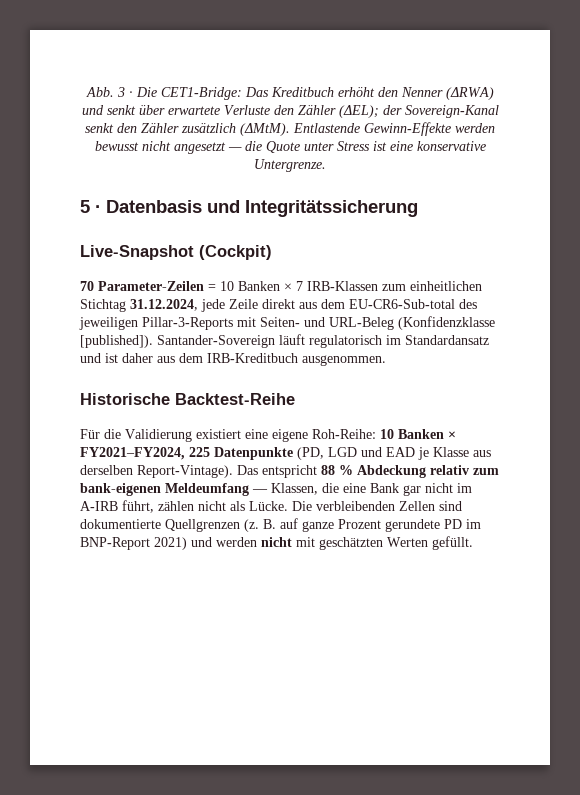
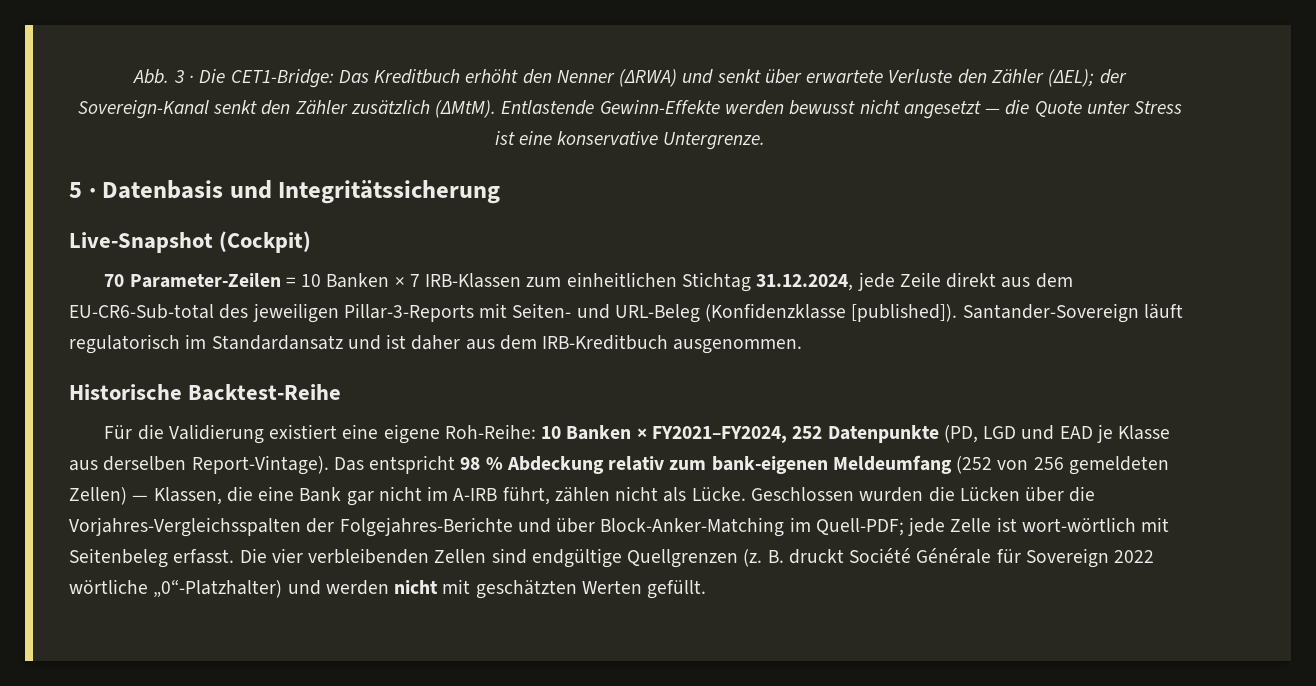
[189,447,210,457] 225 -> [792,426,823,439] 252
[321,465,335,475] 88 -> [460,457,481,470] 98
(249, 489) none -> [956,456,1169,475] [69,487,127,505] (252 von 256 gemeldeten Zellen)
[292,501,312,511] Die -> [750,486,1096,502] [69,517,1170,537] [69,548,303,568] Geschlossen wurden die Lücken über die Vorjahres-Vergleichsspalten der Folgejahres-Berichte und über Block-Anker-Matching im Quell-PDF; jede Zelle ist wort-wörtlich mit Seitenbeleg erfasst. Die vier
[80,519,161,529] dokumentierte -> [531,548,622,568] endgültige
[280,518,481,532] [80,537,187,550] auf ganze Prozent gerundete PD im BNP-Report 2021) -> [788,548,1155,568] [69,579,283,598] druckt Société Générale für Sovereign 2022 wörtliche „0“-Platzhalter)

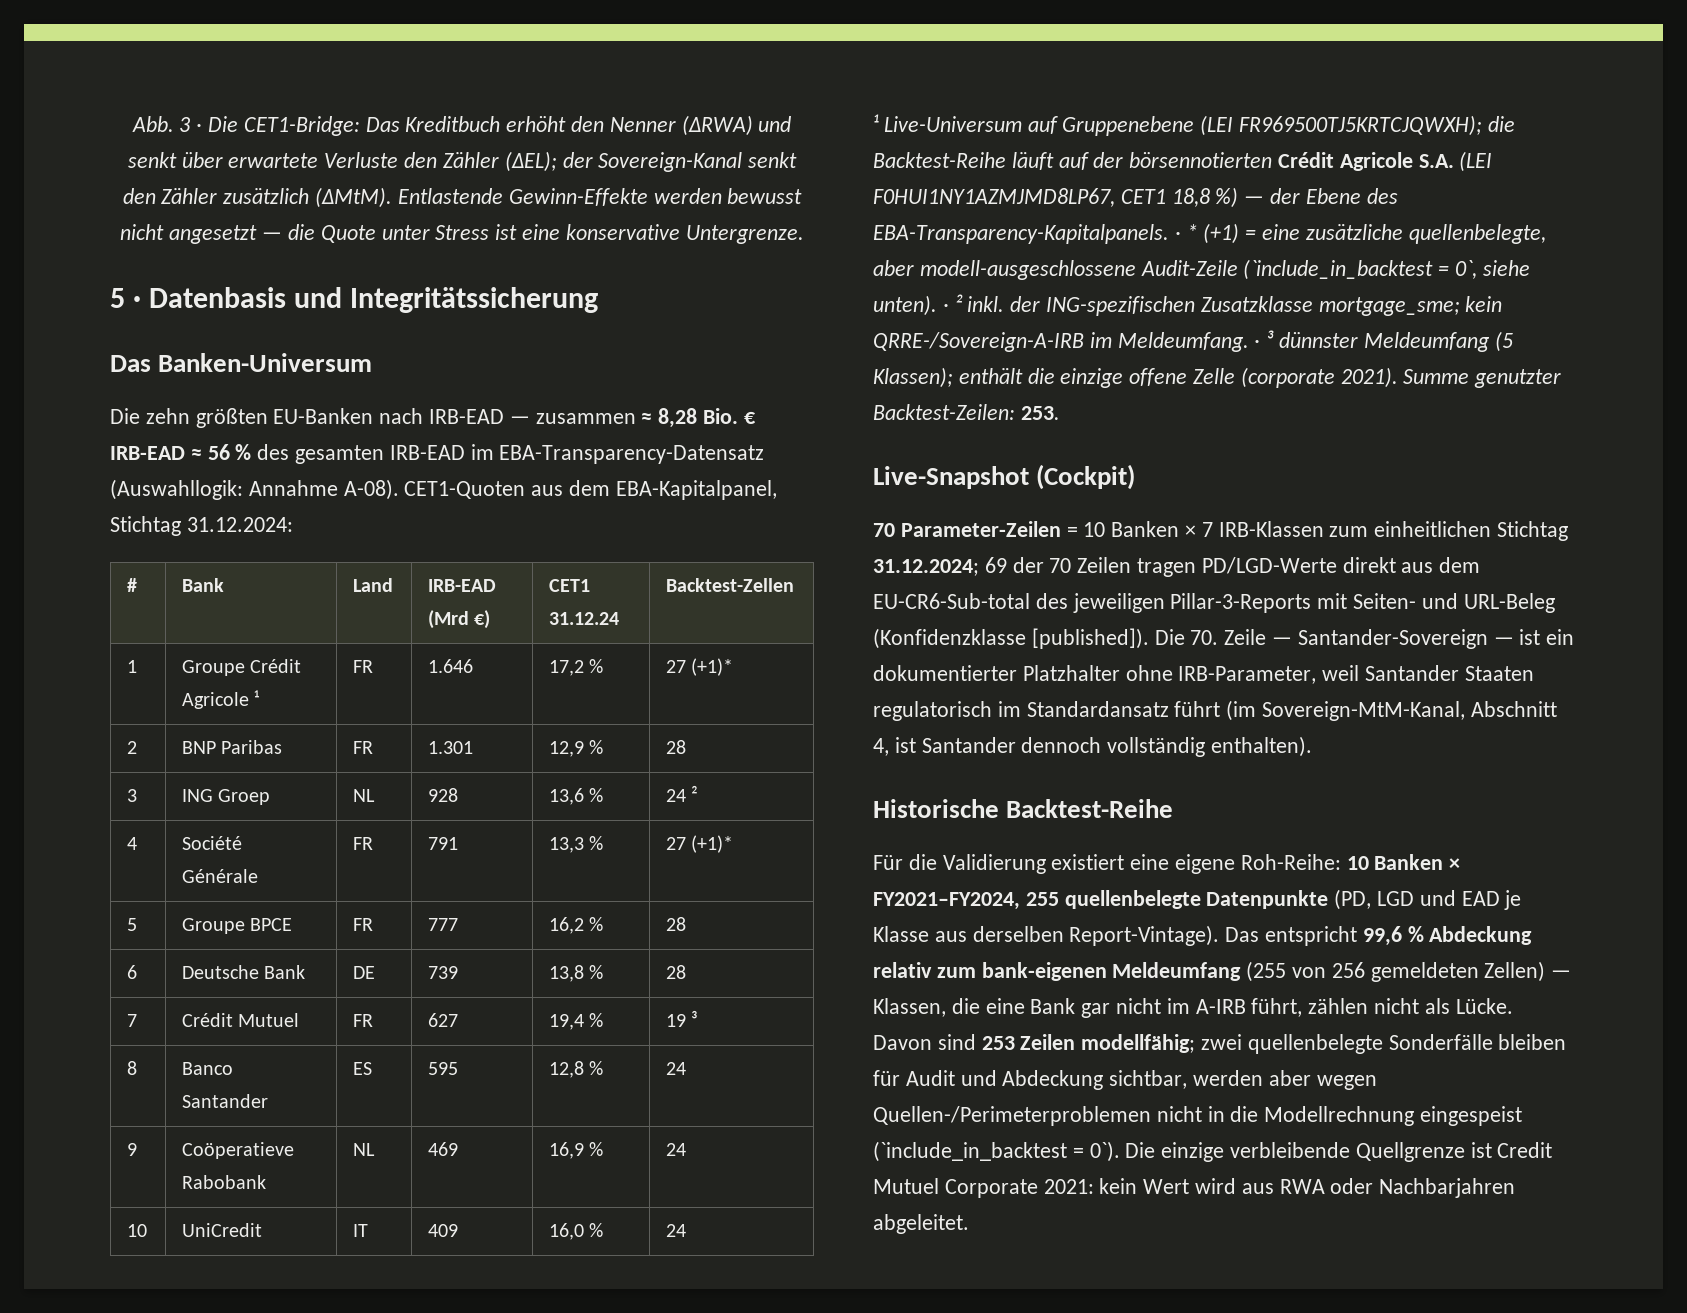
(501, 192) none -> [110,353,373,372] [110,408,756,428] [110,444,765,464] [110,479,777,500] [110,516,293,536] [127,578,138,592] [182,578,225,592] [353,578,394,592] [428,579,497,592] [428,610,491,629] [549,579,591,592] [549,612,620,625] [666,578,795,592] [127,660,138,673] [182,659,302,676] [182,690,260,709] [353,660,374,673] [428,659,474,673] [549,659,604,676] [666,658,734,676] [127,741,138,754] [182,740,283,754] [353,741,374,754] [428,741,474,754] [549,740,604,757] [666,740,687,754] [127,789,138,802] [182,789,271,805] [353,789,376,802] [428,788,459,802] [549,788,604,805] [666,785,699,802] [127,837,138,850] [182,836,243,850] [182,869,259,883] [353,837,374,850] [428,837,459,850] [549,836,604,853] [666,835,734,853] [127,918,138,931] [182,918,293,934] [353,918,374,931] [428,918,459,931] [549,917,604,934] [666,917,687,931] [127,965,138,979] [182,965,306,979] [353,966,376,979] [428,966,459,979] [549,965,604,982] [666,965,687,979] [127,1014,138,1027] [182,1013,300,1027] [353,1014,374,1027] [428,1013,459,1027] [549,1013,604,1030] [666,1010,699,1027] [127,1061,138,1075] [182,1062,234,1075] [182,1094,269,1108] [353,1062,373,1075] [428,1062,459,1075] [549,1061,604,1078] [666,1062,687,1075] [127,1143,138,1156] [182,1142,295,1159] [182,1175,267,1189] [353,1143,376,1156] [428,1142,459,1156] [549,1142,604,1159] [666,1143,687,1156] [127,1224,148,1237] [182,1223,263,1237] [353,1224,369,1237] [428,1224,459,1237] [549,1223,604,1240] [666,1224,687,1237] [873,114,1515,136] [873,151,1493,172] [873,187,1398,208] [873,223,1546,244] [873,259,1530,280] [873,294,1503,316] [873,330,1513,352] [873,367,1562,388] [873,404,1060,420] // Das Banken-Universum // Die zehn größten EU-Banken nach IRB-EAD — zusammen ≈ 8,28 Bio. € IRB-EAD ≈ 56 % des gesamten IRB-EAD im EBA-Transparency-Datensatz (Auswahllogik: Annahme A-08). CET1-Quoten aus dem EBA-Kapitalpanel, Stichtag 31.12.2024: // # | Bank | Land | IRB-EAD (Mrd €) | CET1 31.12.24 | Backtest-Zellen // 1 | Groupe Crédit Agricole ¹ | FR | 1.646 | 17,2 % | 27 (+1)* // 2 | BNP Paribas | FR | 1.301 | 12,9 % | 28 // 3 | ING Groep | NL | 928 | 13,6 % | 24 ² // 4 | Société Générale | FR | 791 | 13,3 % | 27 (+1)* // 5 | Groupe BPCE | FR | 777 | 16,2 % | 28 // 6 | Deutsche Bank | DE | 739 | 13,8 % | 28 // 7 | Crédit Mutuel | FR | 627 | 19,4 % | 19 ³ // 8 | Banco Santander | ES | 595 | 12,8 % | 24 // 9 | Coöperatieve Rabobank | NL | 469 | 16,9 % | 24 // 10 | UniCredit | IT | 409 | 16,0 % | 24 // ¹ Live-Universum auf Gruppenebene (LEI FR969500TJ5KRTCJQWXH); die Backtest-Reihe läuft auf der börsennotierten Crédit Agricole S.A. (LEI F0HUI1NY1AZMJMD8LP67, CET1 18,8 %) — der Ebene des EBA-Transparency-Kapitalpanels. · * (+1) = eine zusätzliche quellenbelegte, aber modell-ausgeschlossene Audit-Zeile (`include_in_backtest = 0`, siehe unten). · ² inkl. der ING-spezifischen Zusatzklasse mortgage_sme; kein QRRE-/Sovereign-A-IRB im Meldeumfang. · ³ dünnster Meldeumfang (5 Klassen); enthält die einzige offene Zelle (corporate 2021). Summe genutzter Backtest-Zeilen: 253.
[756,272,941,291] 31.12.2024, jede Zeile -> [873,557,1337,577] 31.12.2024; 69 der 70 Zeilen tragen PD/LGD-Werte
[962,303,1183,323] [69,334,803,354] Santander-Sovereign läuft regulatorisch im Standardansatz und ist daher aus dem IRB-Kreditbuch ausgenommen. -> [1154,629,1575,649] [873,665,1534,684] [873,700,1557,721] [873,736,1313,757] Die 70. Zeile — Santander-Sovereign — ist ein dokumentierter Platzhalter ohne IRB-Parameter, weil Santander Staaten regulatorisch im Standardansatz führt (im Sovereign-MtM-Kanal, Abschnitt 4, ist Santander dennoch vollständig enthalten).
[792,426,823,439] 252 -> [1025,890,1201,909] 255 quellenbelegte
[460,457,481,470] 98 -> [1362,926,1402,946] 99,6
[956,456,993,474] (252 -> [1246,961,1287,982] (255
[750,486,1096,502] [69,517,1170,537] [69,548,1155,568] [69,579,707,599] Geschlossen wurden die Lücken über die Vorjahres-Vergleichsspalten der Folgejahres-Berichte und über Block-Anker-Matching im Quell-PDF; jede Zelle ist wort-wörtlich mit Seitenbeleg erfasst. Die vier verbleibenden Zellen sind endgültige Quellgrenzen (z. B. druckt Société Générale für Sovereign 2022 wörtliche „0“-Platzhalter) und werden nicht mit geschätzten Werten gefüllt. -> [873,1034,1567,1054] [873,1070,1377,1090] [873,1106,1523,1126] [873,1141,1553,1162] [873,1178,1516,1198] [873,1214,969,1234] Davon sind 253 Zeilen modellfähig; zwei quellenbelegte Sonderfälle bleiben für Audit und Abdeckung sichtbar, werden aber wegen Quellen-/Perimeterproblemen nicht in die Modellrechnung eingespeist (`include_in_backtest = 0`). Die einzige verbleibende Quellgrenze ist Credit Mutuel Corporate 2021: kein Wert wird aus RWA oder Nachbarjahren abgeleitet.

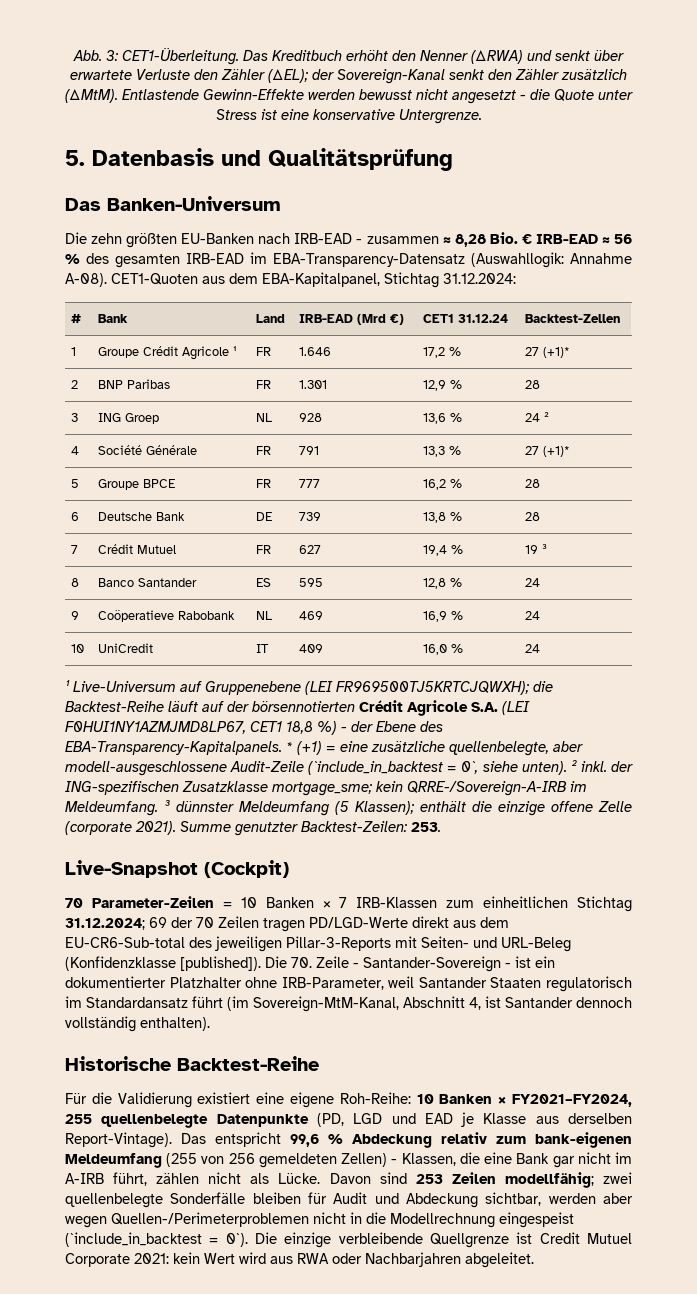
[179,116,360,136] 3 · Die CET1-Bridge: -> [106,48,239,65] 3: CET1-Überleitung.
[262,232,283,240] — -> [520,95,526,100] -
[110,288,142,308] 5 · -> [65,150,85,166] 5.
[350,287,599,313] Integritätssicherung -> [268,148,453,171] Qualitätsprüfung
[509,416,530,424] — -> [356,239,363,244] -
[1244,196,1265,204] — -> [341,727,347,732] -
[1174,232,1181,240] · -> (282, 748) none
[942,304,949,312] · -> (567, 768) none
[1254,340,1261,348] · -> (158, 808) none
[1272,629,1514,649] — Santander-Sovereign — -> [353,956,511,972] - Santander-Sovereign -
[1551,970,1572,978] — -> [391,1159,398,1164] -

